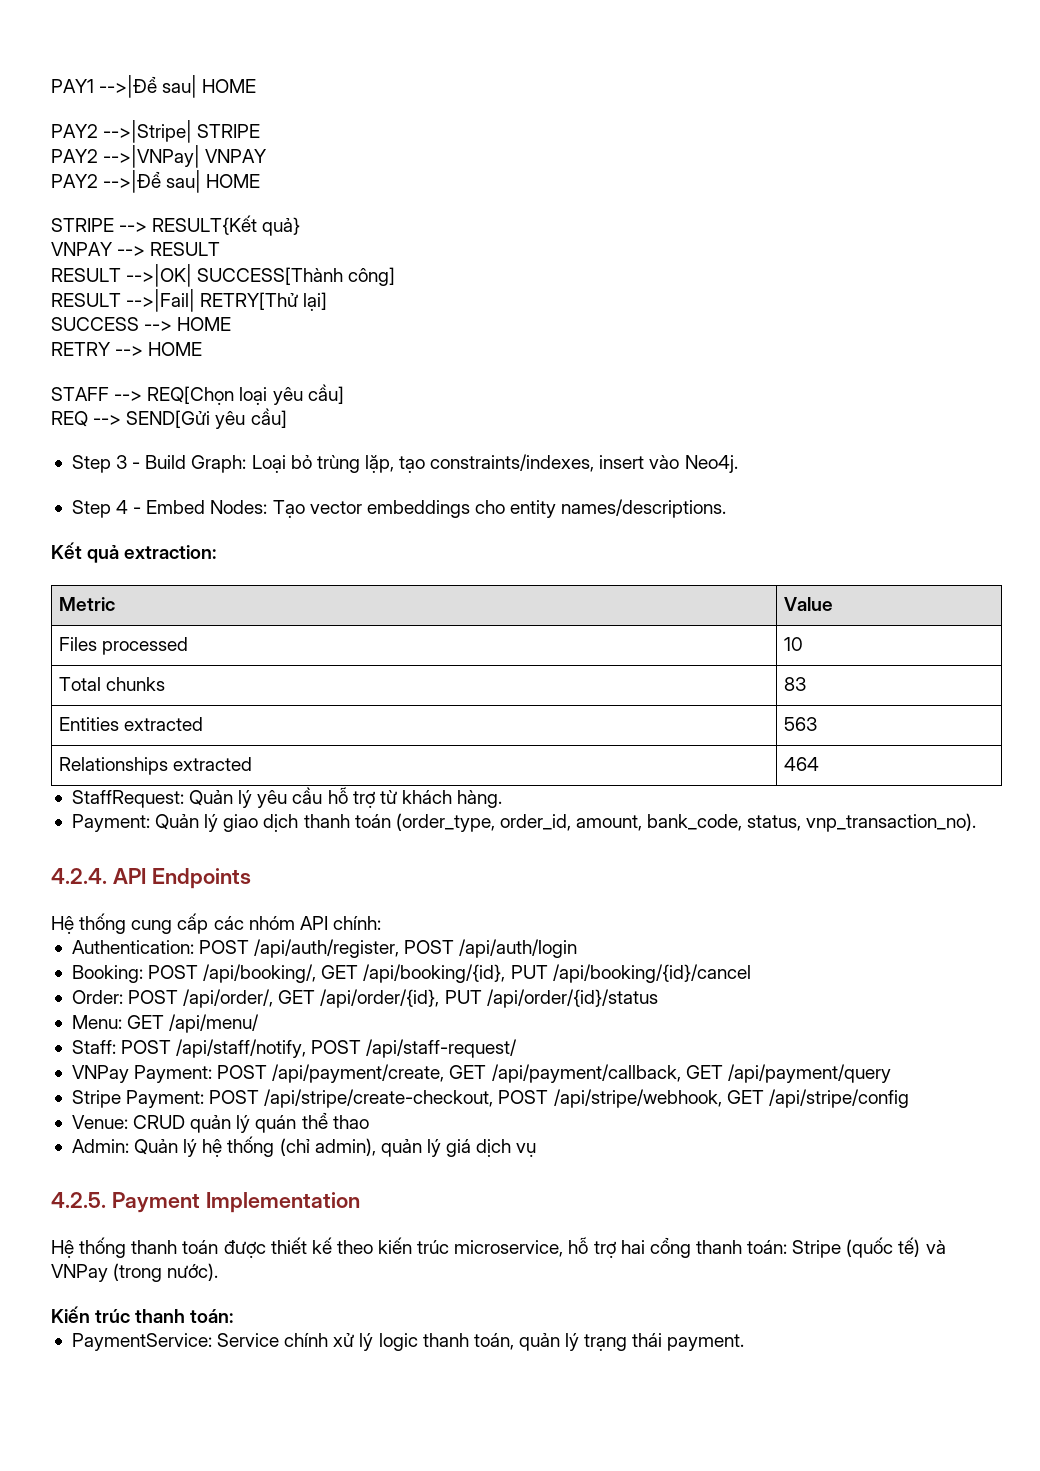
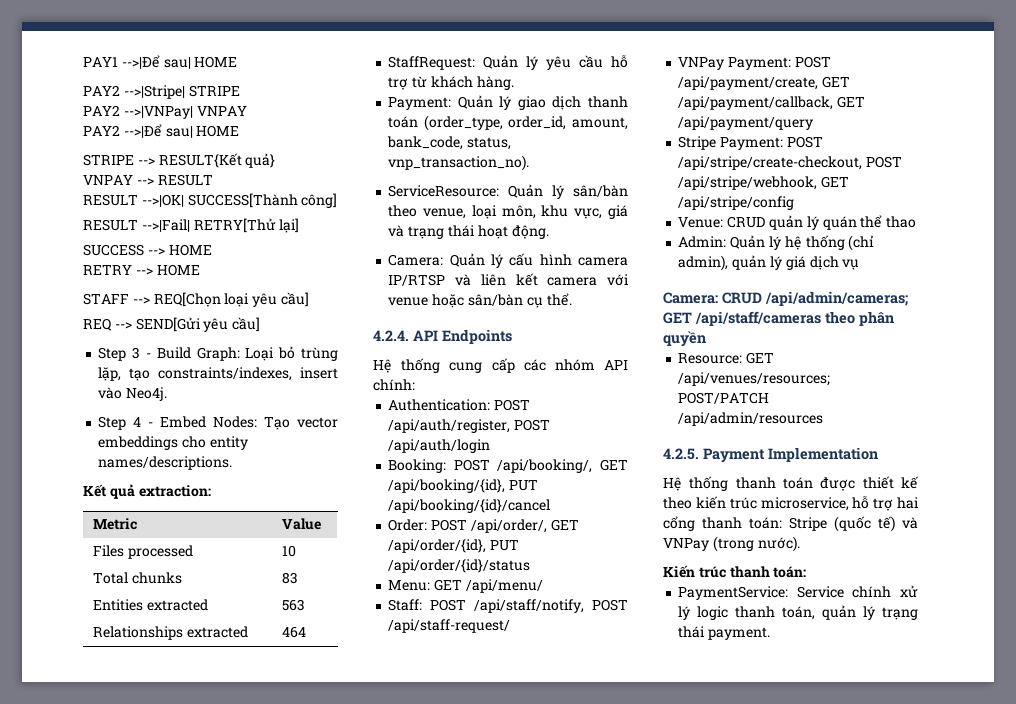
(977, 822) none -> [388,184,628,199] [388,205,628,219] [388,225,549,239] [388,253,628,268] [388,273,629,286] [388,293,572,308] // ServiceResource: Quản lý sân/bàn theo venue, loại môn, khu vực, giá và trạng thái hoạt động. // Camera: Quản lý cấu hình camera IP/RTSP và liên kết camera với venue hoặc sân/bàn cụ thể.
(537, 1150) none -> [663,291,908,306] [663,311,894,326] [663,331,706,347] [678,352,775,364] [678,372,831,386] [678,392,770,404] [678,412,824,426] // Camera: CRUD /api/admin/cameras; GET /api/staff/cameras theo phân quyền // Resource: GET /api/venues/resources; POST/PATCH /api/admin/resources

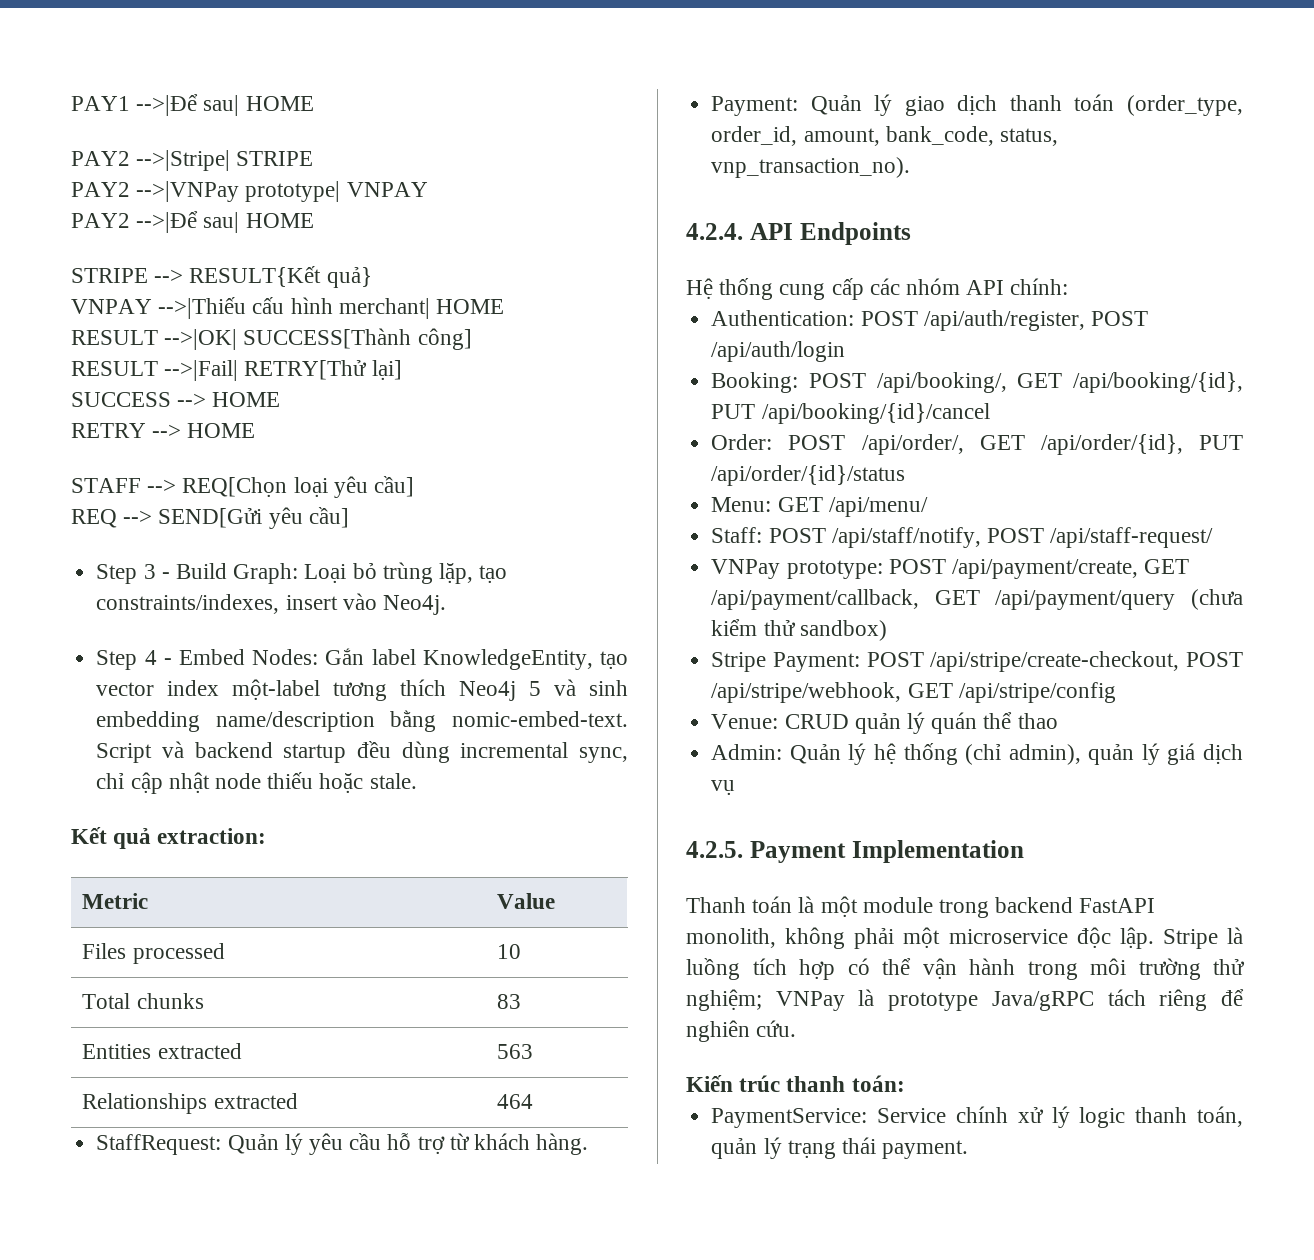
[123,106,193,119] -->|VNPay| -> [136,181,341,202] -->|VNPay prototype|
[136,174,213,186] --> RESULT -> [158,297,505,319] -->|Thiếu cấu hình merchant| HOME
[264,417,338,430] [98,436,248,450] [98,456,233,470] Tạo vector embeddings cho entity names/descriptions. -> [325,648,628,670] [96,679,628,701] [96,710,628,732] [96,741,628,763] [96,772,417,794] Gắn label KnowledgeEntity, tạo vector index một-label tương thích Neo4j 5 và sinh embedding name/description bằng nomic-embed-text. Script và backend startup đều dùng incremental sync, chỉ cập nhật node thiếu hoặc stale.
[388,184,628,199] [388,205,628,219] [388,225,549,239] [388,253,628,268] [388,273,629,286] [388,293,572,308] // ServiceResource: Quản lý sân/bàn theo venue, loại môn, khu vực, giá và trạng thái hoạt động. // Camera: Quản lý cấu hình camera IP/RTSP và liên kết camera với venue hoặc sân/bàn cụ thể. -> (911, 167) none
[728,57,792,70] Payment: -> [786,560,883,579] prototype:
(814, 123) none -> [1191,589,1243,610] [711,619,887,641] (chưa kiểm thử sandbox)
[663,291,908,306] [663,311,894,326] [663,331,706,347] [678,352,775,364] [678,372,831,386] [678,392,770,404] [678,412,824,426] [663,447,878,463] [663,476,919,491] [663,496,919,511] [663,516,918,532] [663,536,800,552] Camera: CRUD /api/admin/cameras; GET /api/staff/cameras theo phân quyền // Resource: GET /api/venues/resources; POST/PATCH /api/admin/resources // 4.2.5. Payment Implementation // Hệ thống thanh toán được thiết kế theo kiến trúc microservice, hỗ trợ hai cổng thanh toán: Stripe (quốc tế) và VNPay (trong nước). -> [686,840,1024,863] [686,896,1156,918] [686,927,1243,949] [686,958,1245,980] [686,989,1244,1011] [686,1020,797,1042] 4.2.5. Payment Implementation // Thanh toán là một module trong backend FastAPI monolith, không phải một microservice độc lập. Stripe là luồng tích hợp có thể vận hành trong môi trường thử nghiệm; VNPay là prototype Java/gRPC tách riêng để nghiên cứu.

